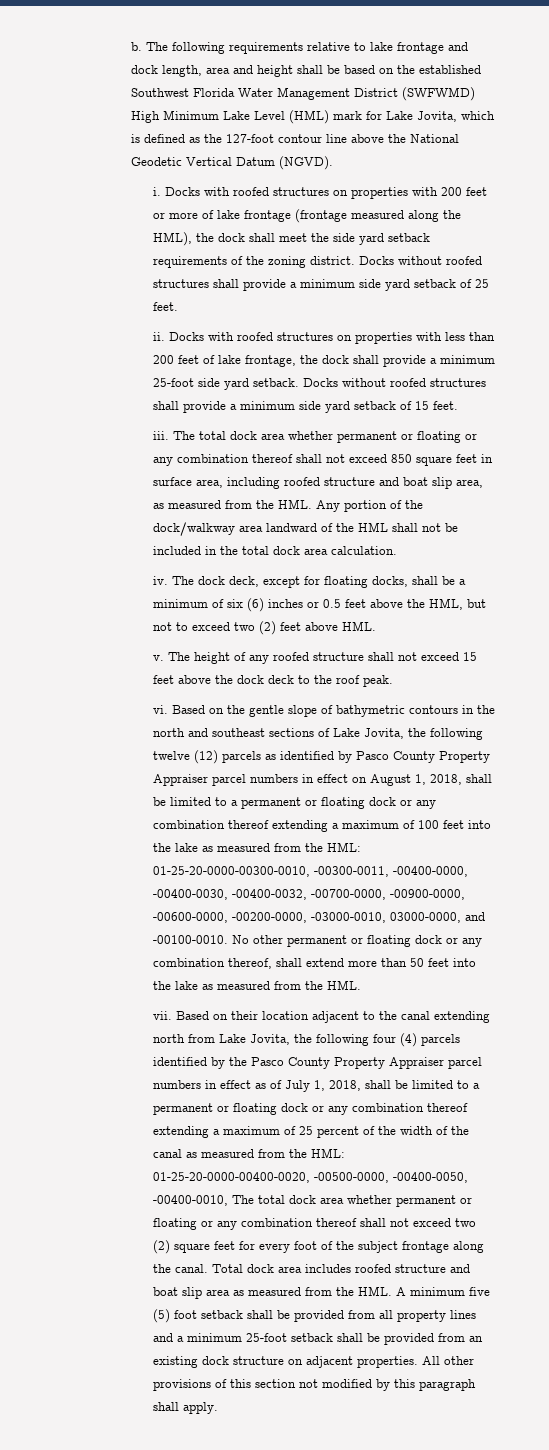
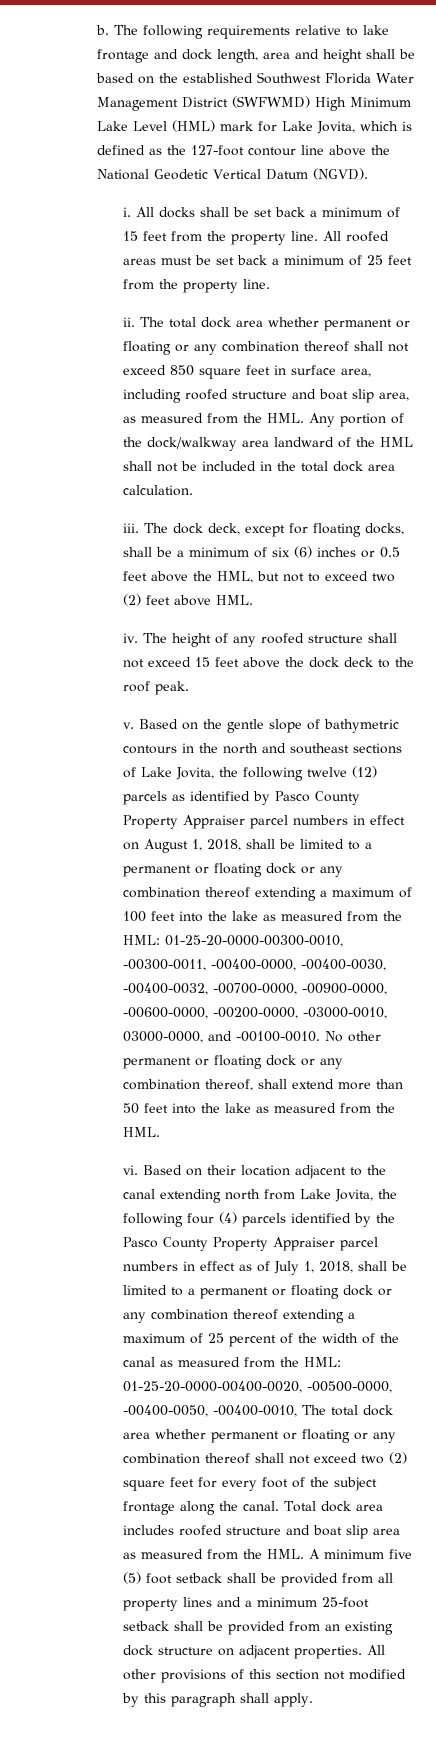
[164,187,487,199] [152,209,461,223] [152,232,430,246] [152,256,482,268] [152,279,489,291] [152,302,178,311] [152,332,495,344] [152,355,495,367] [152,378,486,390] [152,401,458,413] [152,431,169,440] Docks with roofed structures on properties with 200 feet or more of lake frontage (frontage measured along the HML), the dock shall meet the side yard setback requirements of the zoning district. Docks without roofed structures shall provide a minimum side yard setback of 25 feet. // ii. Docks with roofed structures on properties with less than 200 feet of lake frontage, the dock shall provide a minimum 25-foot side yard setback. Docks without roofed structures shall provide a minimum side yard setback of 15 feet. // iii. -> [136,207,401,218] [123,231,390,245] [123,255,413,266] [123,279,271,293] [123,317,136,327] All docks shall be set back a minimum of 15 feet from the property line. All roofed areas must be set back a minimum of 25 feet from the property line. // ii.
[152,576,168,585] iv. -> [123,523,140,533] iii.
[152,655,164,661] v. -> [123,633,139,643] iv.
[152,705,168,714] vi. -> [123,722,135,729] v.
[152,1011,172,1020] vii. -> [123,1165,139,1175] vi.

